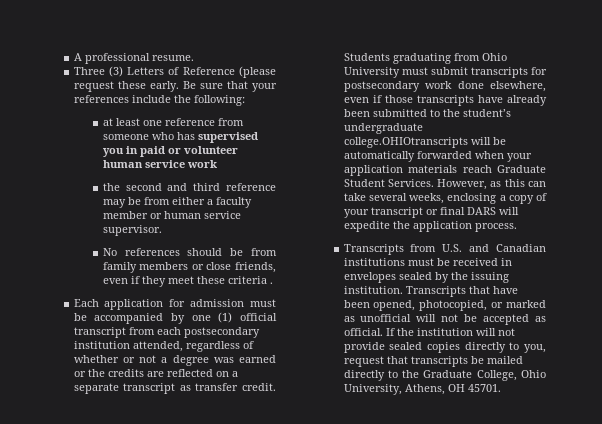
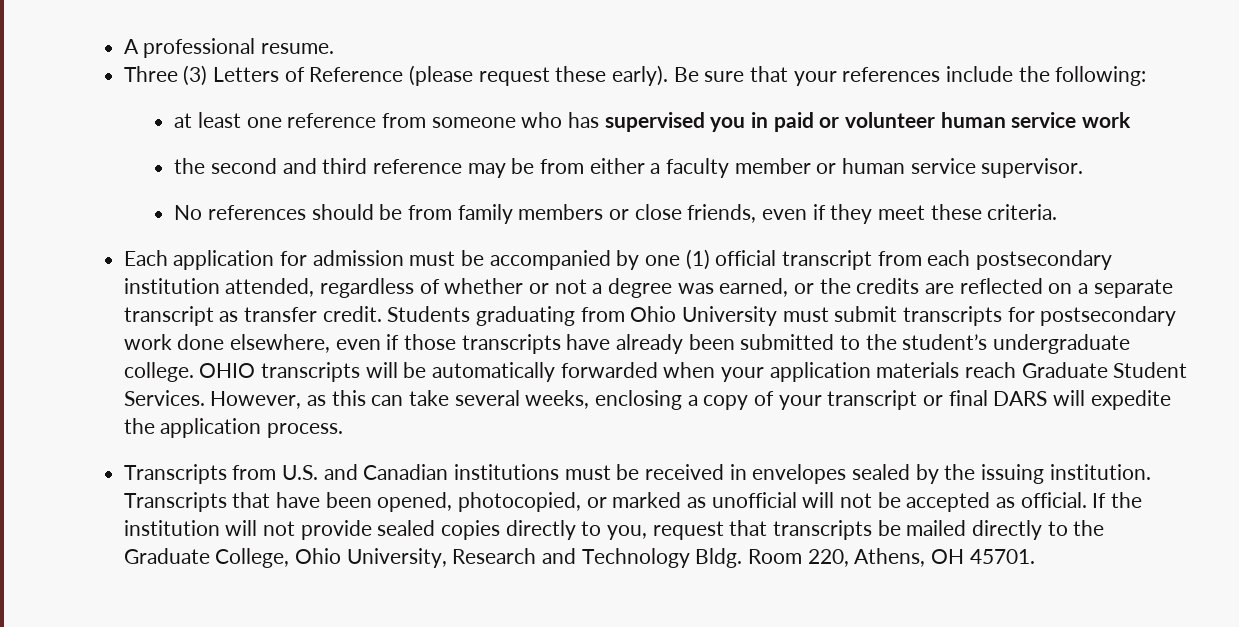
[149,81,179,92] early. -> [612,65,669,86] early).
[227,276,273,284] criteria . -> [987,204,1058,220] criteria.
[239,355,276,363] earned -> [719,278,789,297] earned,
[343,137,468,148] college.OHIOtranscripts -> [123,362,361,382] college. OHIO transcripts
(402, 389) none -> [452,548,849,568] Research and Technology Bldg. Room 220,

